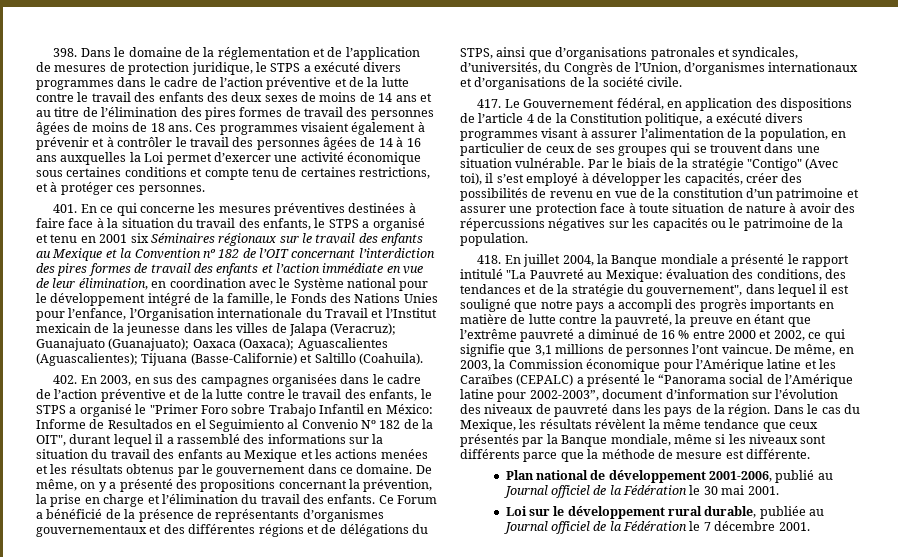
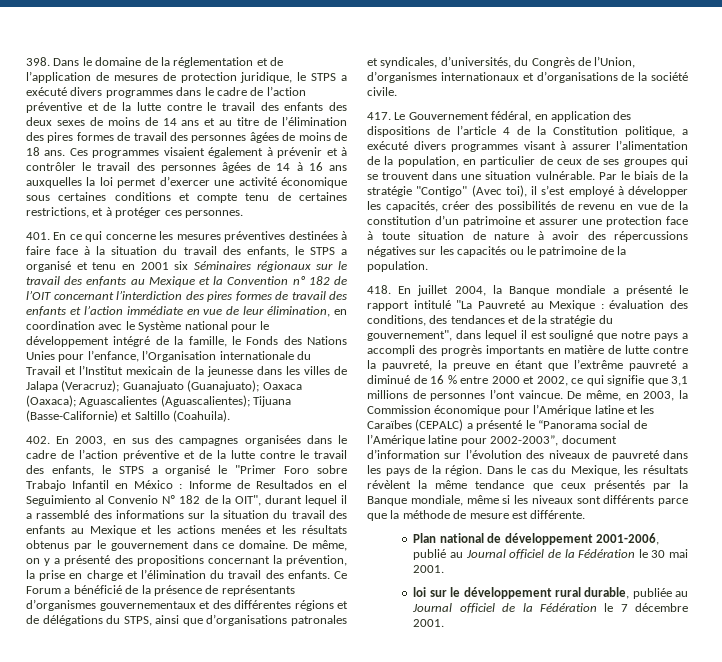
[144,152,164,162] Loi -> [99,177,113,186] loi
[385,404,433,414] México: -> [134,480,183,489] México :
[605,269,663,282] Mexique: -> [549,300,604,311] Mexique :
[505,506,527,516] Loi -> [413,587,427,597] loi

